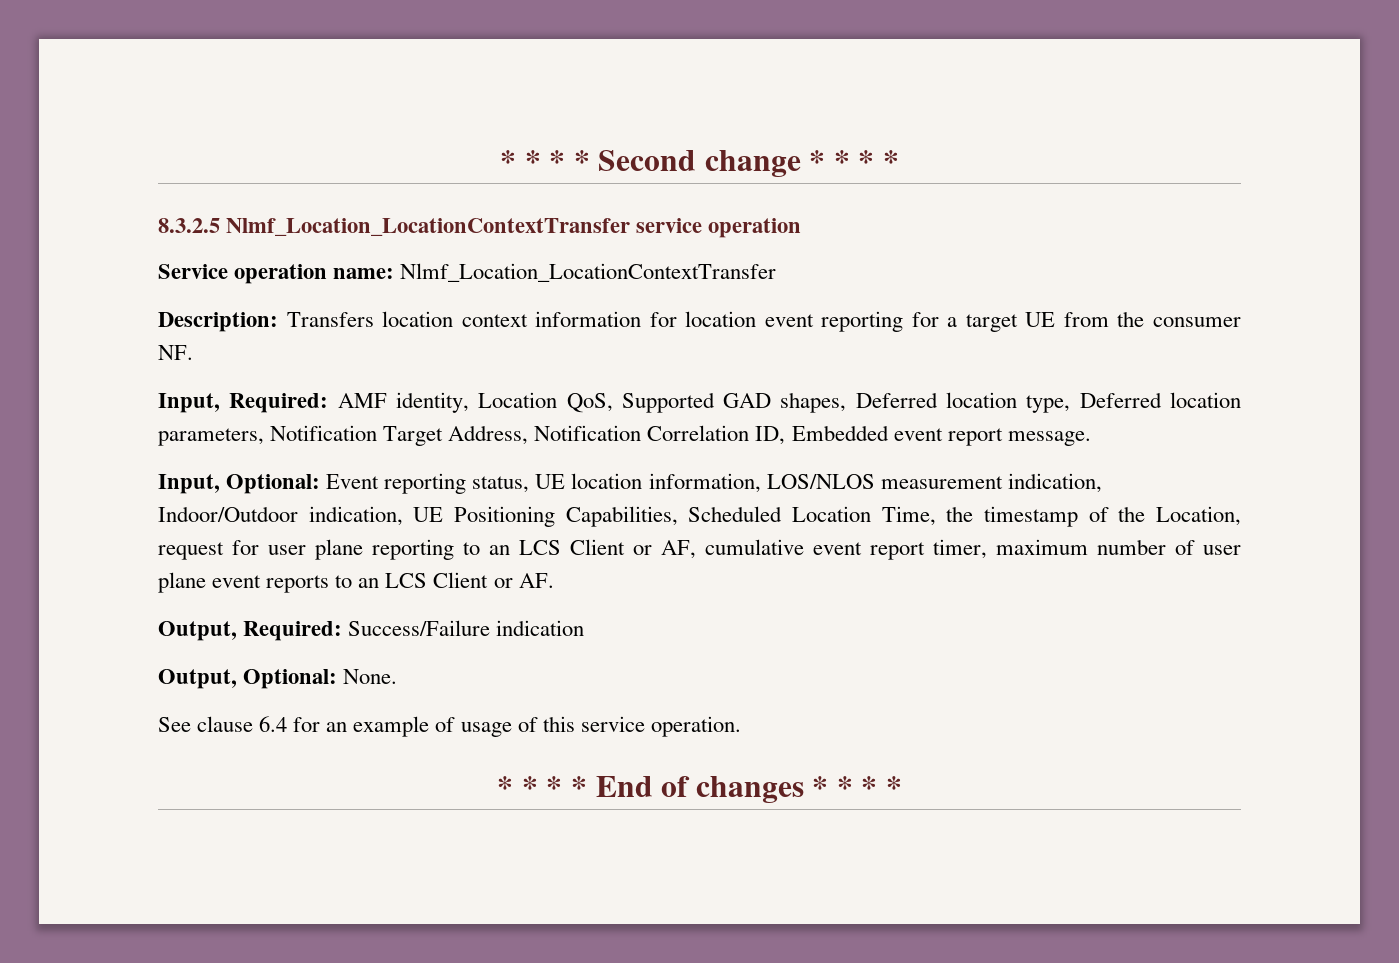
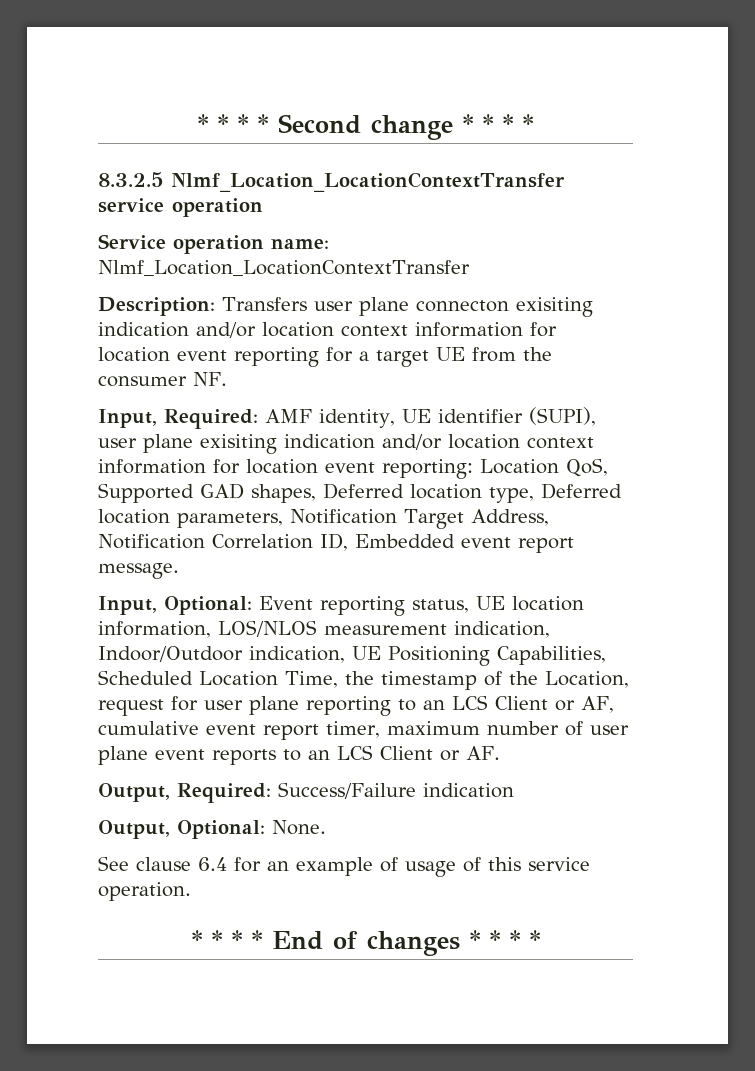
(374, 319) none -> [313,297,593,317] [98,322,256,338] user plane connecton exisiting indication and/or
(469, 402) none -> [401,407,596,426] [98,434,594,454] [98,459,473,479] UE identifier (SUPI), user plane exisiting indication and/or location context information for location event reporting:

